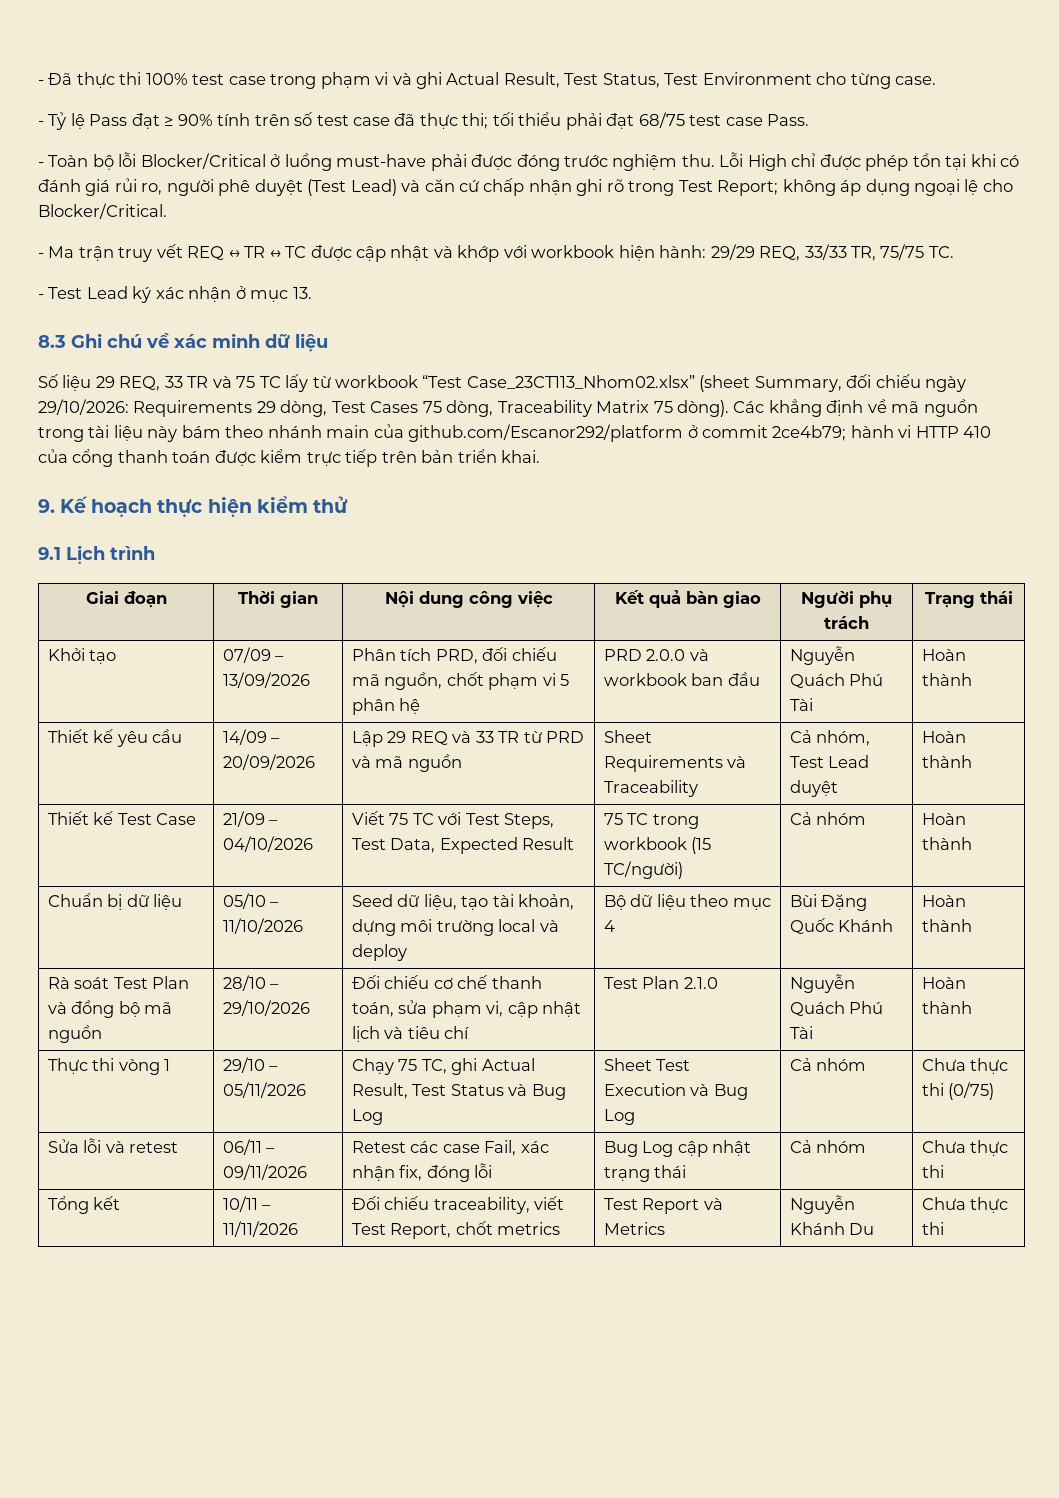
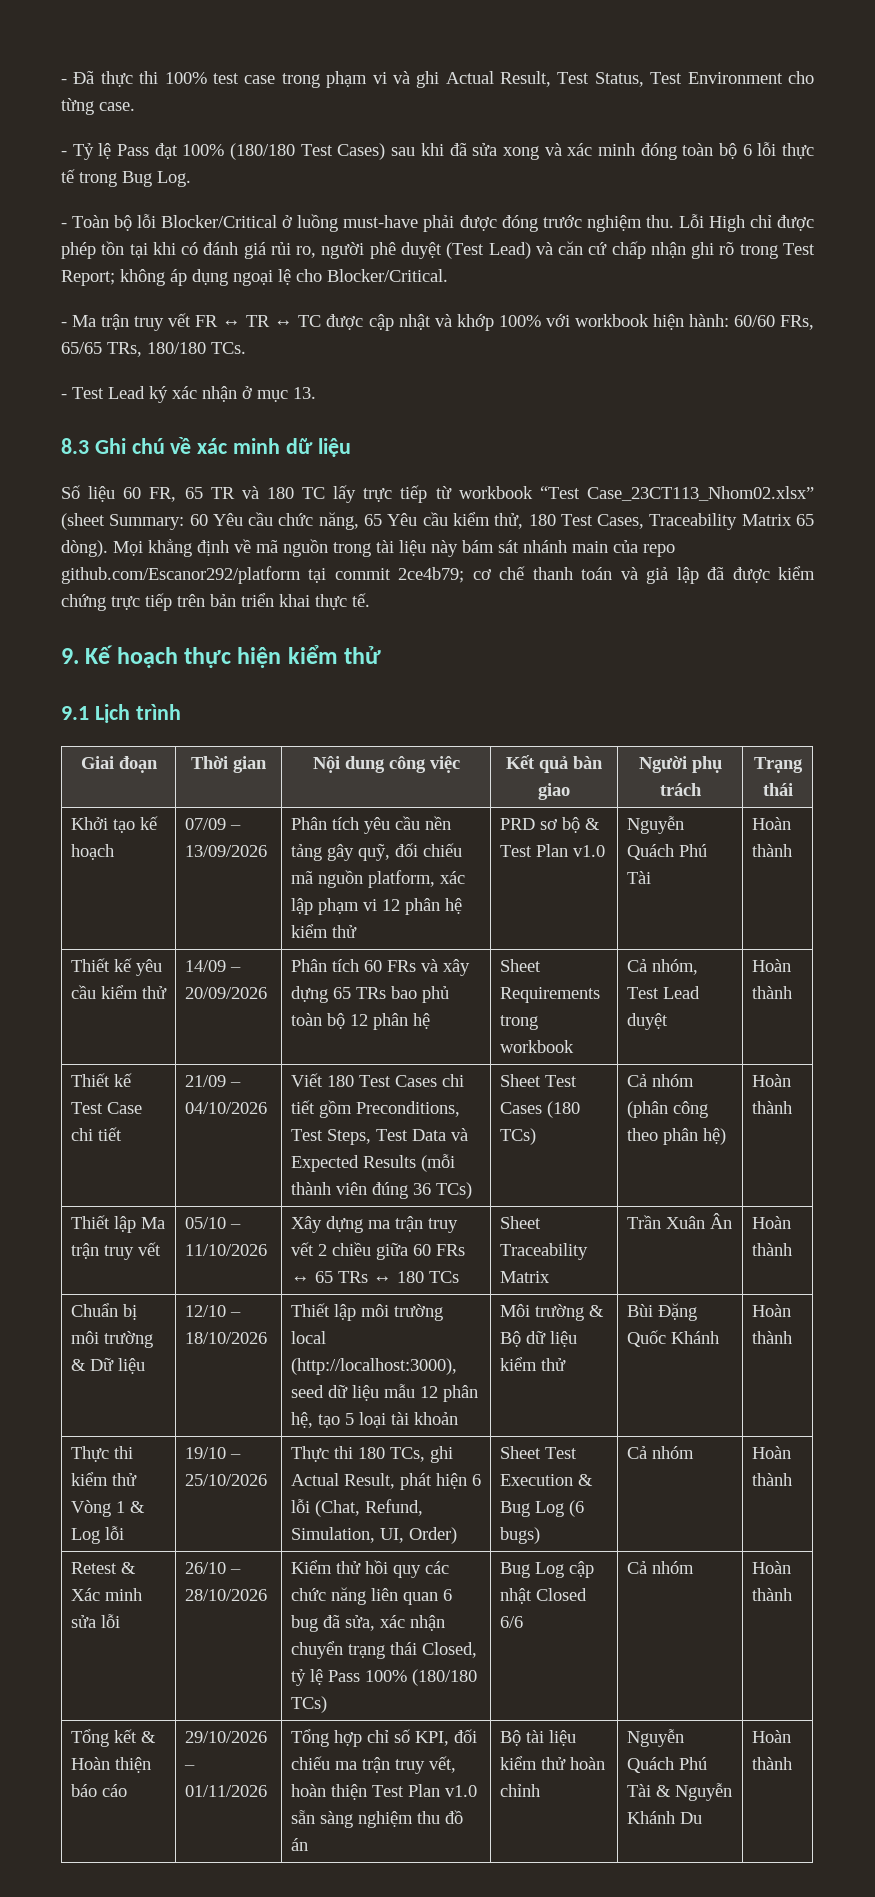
[164,112,810,130] ≥ 90% tính trên số test case đã thực thi; tối thiểu phải đạt 68/75 test case Pass. -> [182,142,814,160] [61,169,191,187] 100% (180/180 Test Cases) sau khi đã sửa xong và xác minh đóng toàn bộ 6 lỗi thực tế trong Bug Log.
[187,246,225,260] REQ -> [195,315,219,327] FR
(500, 253) none -> [498,315,541,327] 100%
[710,244,954,261] 29/29 REQ, 33/33 TR, 75/75 TC. -> [733,315,814,330] [61,342,246,357] 60/60 FRs, 65/65 TRs, 180/180 TCs.
[95,376,183,391] 29 REQ, 33 -> [123,487,203,502] 60 FR, 65
[236,376,256,388] 75 -> [266,487,294,499] 180
(309, 383) none -> [363,485,428,503] trực tiếp
[754,374,967,392] [38,399,765,417] Summary, đối chiếu ngày 29/10/2026: Requirements 29 dòng, Test Cases 75 dòng, Traceability Matrix 75 dòng). Các -> [109,512,814,530] [61,540,143,557] Summary: 60 Yêu cầu chức năng, 65 Yêu cầu kiểm thử, 180 Test Cases, Traceability Matrix 65 dòng). Mọi
[225,425,264,438] theo -> [498,540,519,553] sát
[408,424,992,442] [38,449,211,467] github.com/Escanor292/platform ở commit 2ce4b79; hành vi HTTP 410 của cổng thanh toán -> [643,544,675,557] [61,566,725,584] repo github.com/Escanor292/platform tại commit 2ce4b79; cơ chế thanh toán và giả lập đã
(303, 456) none -> [61,594,106,611] chứng
[501,450,541,463] khai. -> [279,593,370,610] khai thực tế.
(117, 657) none -> [139,816,158,830] [70,844,114,860] kế hoạch
[435,647,557,664] [351,672,570,690] [351,698,421,715] [603,648,709,661] [603,672,760,686] PRD, đối chiếu mã nguồn, chốt phạm vi 5 phân hệ | PRD 2.0.0 và workbook ban đầu -> [363,816,451,834] [290,843,462,861] [290,870,465,888] [290,898,462,915] [290,924,357,938] [499,817,600,833] [499,844,605,857] yêu cầu nền tảng gây quỹ, đối chiếu mã nguồn platform, xác lập phạm vi 12 phân hệ kiểm thử | PRD sơ bộ & Test Plan v1.0
(183, 736) none -> [100,985,167,999] kiểm thử
[351,730,585,747] [351,754,462,772] Lập 29 REQ và 33 TR từ PRD và mã nguồn -> [290,959,470,976] [290,986,449,1003] [290,1013,430,1030] Phân tích 60 FRs và xây dựng 65 TRs bao phủ toàn bộ 12 phân hệ
[727,755,747,768] [603,780,698,797] và Traceability -> [499,1015,538,1030] [499,1040,574,1053] trong workbook
(197, 819) none -> [70,1127,122,1141] chi tiết
[389,812,555,829] [351,837,575,854] [603,813,699,829] [603,837,712,854] [603,861,683,879] [789,812,867,825] [921,812,966,825] [921,837,972,850] [47,893,183,910] [222,893,280,909] [222,918,303,934] [351,894,575,910] [351,919,559,936] [351,944,407,961] [603,894,771,910] [603,920,615,932] 75 TC với Test Steps, Test Data, Expected Result | 75 TC trong workbook (15 TC/người) | Cả nhóm | Hoàn thành // Chuẩn bị dữ liệu | 05/10 – 11/10/2026 | Seed dữ liệu, tạo tài khoản, dựng môi trường local và deploy | Bộ dữ liệu theo mục 4 -> [326,1074,464,1087] [290,1100,460,1118] [290,1128,468,1145] [290,1154,455,1172] [290,1182,472,1199] [499,1074,577,1087] [499,1101,580,1118] [499,1128,536,1145] [626,1074,694,1087] [626,1101,708,1118] [626,1128,726,1145] [751,1074,791,1087] [751,1101,792,1114] [70,1215,165,1233] [70,1242,161,1260] [184,1217,241,1229] [184,1244,267,1256] [290,1216,458,1233] [290,1242,465,1260] [290,1271,459,1283] [499,1216,541,1229] [499,1243,588,1260] [499,1271,550,1283] [626,1213,732,1229] [751,1216,791,1229] [751,1243,792,1256] [70,1303,137,1320] [70,1331,153,1348] [70,1358,145,1374] [184,1305,241,1317] [184,1332,267,1344] [290,1303,443,1321] [290,1331,326,1344] [290,1358,457,1375] [290,1384,478,1402] [290,1412,458,1428] [499,1304,604,1321] [499,1331,577,1347] [499,1357,566,1371] 180 Test Cases chi tiết gồm Preconditions, Test Steps, Test Data và Expected Results (mỗi thành viên đúng 36 TCs) | Sheet Test Cases (180 TCs) | Cả nhóm (phân công theo phân hệ) | Hoàn thành // Thiết lập Ma trận truy vết | 05/10 – 11/10/2026 | Xây dựng ma trận truy vết 2 chiều giữa 60 FRs ↔ 65 TRs ↔ 180 TCs | Sheet Traceability Matrix | Trần Xuân Ân | Hoàn thành // Chuẩn bị môi trường & Dữ liệu | 12/10 – 18/10/2026 | Thiết lập môi trường local (http://localhost:3000), seed dữ liệu mẫu 12 phân hệ, tạo 5 loại tài khoản | Môi trường & Bộ dữ liệu kiểm thử
[47,976,190,989] [47,1000,173,1018] [47,1025,102,1043] [222,975,280,991] [222,1000,310,1016] [351,975,542,989] [351,1000,582,1018] [351,1026,470,1042] [603,976,718,989] [789,974,855,993] [789,1001,884,1016] [789,1026,813,1039] [921,976,966,989] [921,1001,972,1014] [47,1058,171,1075] [222,1057,279,1073] [222,1082,306,1098] [351,1058,535,1075] [351,1083,566,1100] [351,1109,383,1125] [603,1058,691,1071] [603,1083,748,1100] [603,1109,635,1125] [789,1058,867,1071] [921,1058,1009,1074] [921,1082,995,1100] [47,1138,179,1153] [222,1139,276,1155] [222,1164,307,1180] [351,1140,549,1156] [351,1163,493,1182] [603,1140,752,1157] [603,1165,687,1182] [789,1140,867,1153] [921,1140,1009,1156] [921,1165,944,1178] [47,1196,121,1214] [222,1196,272,1212] [222,1221,298,1237] [351,1196,565,1214] [351,1221,561,1239] [603,1197,723,1214] [603,1222,665,1235] Rà soát Test Plan và đồng bộ mã nguồn | 28/10 – 29/10/2026 | Đối chiếu cơ chế thanh toán, sửa phạm vi, cập nhật lịch và tiêu chí | Test Plan 2.1.0 | Nguyễn Quách Phú Tài | Hoàn thành // Thực thi vòng 1 | 29/10 – 05/11/2026 | Chạy 75 TC, ghi Actual Result, Test Status và Bug Log | Sheet Test Execution và Bug Log | Cả nhóm | Chưa thực thi (0/75) // Sửa lỗi và retest | 06/11 – 09/11/2026 | Retest các case Fail, xác nhận fix, đóng lỗi | Bug Log cập nhật trạng thái | Cả nhóm | Chưa thực thi // Tổng kết | 10/11 – 11/11/2026 | Đối chiếu traceability, viết Test Report, chốt metrics | Test Report và Metrics | -> [70,1446,133,1462] [70,1472,137,1486] [70,1500,145,1517] [70,1526,124,1544] [184,1447,241,1459] [184,1474,267,1486] [290,1446,453,1463] [290,1473,481,1490] [290,1499,423,1517] [290,1527,457,1544] [499,1446,577,1459] [499,1474,593,1486] [499,1500,584,1517] [499,1527,540,1544] [626,1446,694,1459] [751,1446,791,1459] [751,1473,792,1486] [70,1562,136,1574] [70,1588,142,1601] [70,1614,120,1628] [184,1562,241,1574] [184,1589,267,1601] [290,1560,449,1578] [290,1587,452,1605] [290,1615,445,1632] [290,1641,477,1659] [290,1669,477,1686] [290,1696,327,1713] [499,1561,594,1578] [499,1588,587,1604] [499,1616,523,1628] [626,1561,694,1574] [751,1561,791,1574] [751,1588,792,1601] [70,1729,156,1747] [70,1757,151,1773] [70,1784,127,1797] [184,1731,267,1743] [183,1765,195,1770] [184,1785,267,1797] [290,1729,477,1747] [290,1756,456,1774] [290,1784,477,1800] [290,1810,463,1828] [290,1838,308,1851] [499,1730,576,1746] [499,1756,605,1770] [499,1784,540,1797] [626,1729,684,1747] [626,1757,707,1773] [626,1784,671,1797] Thực thi kiểm thử Vòng 1 & Log lỗi | 19/10 – 25/10/2026 | Thực thi 180 TCs, ghi Actual Result, phát hiện 6 lỗi (Chat, Refund, Simulation, UI, Order) | Sheet Test Execution & Bug Log (6 bugs) | Cả nhóm | Hoàn thành // Retest & Xác minh sửa lỗi | 26/10 – 28/10/2026 | Kiểm thử hồi quy các chức năng liên quan 6 bug đã sửa, xác nhận chuyển trạng thái Closed, tỷ lệ Pass 100% (180/180 TCs) | Bug Log cập nhật Closed 6/6 | Cả nhóm | Hoàn thành // Tổng kết & Hoàn thiện báo cáo | 29/10/2026 – 01/11/2026 | Tổng hợp chỉ số KPI, đối chiếu ma trận truy vết, hoàn thiện Test Plan v1.0 sẵn sàng nghiệm thu đồ án | Bộ tài liệu kiểm thử hoàn chỉnh | Nguyễn Quách Phú Tài &
[921,1197,1009,1213] [921,1222,944,1235] Chưa thực thi -> [751,1730,791,1743] [751,1757,792,1770] Hoàn thành

